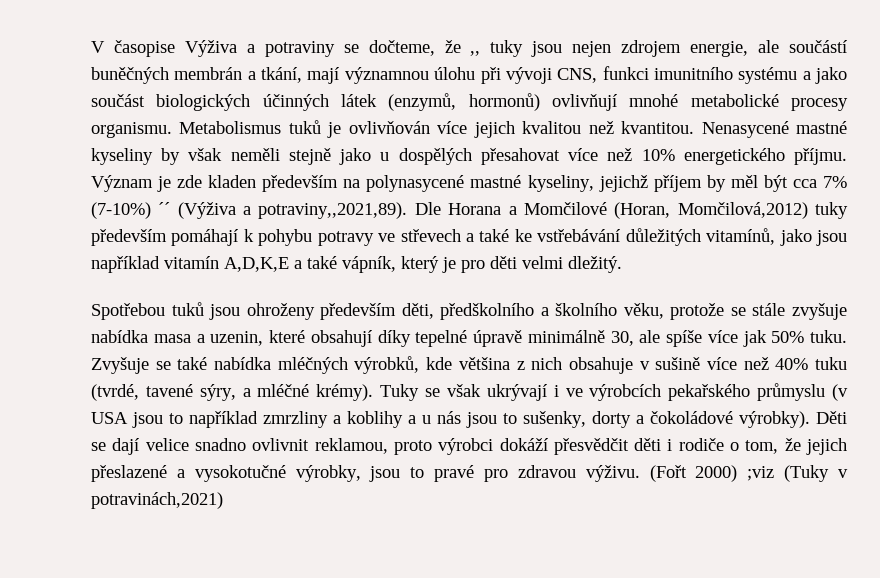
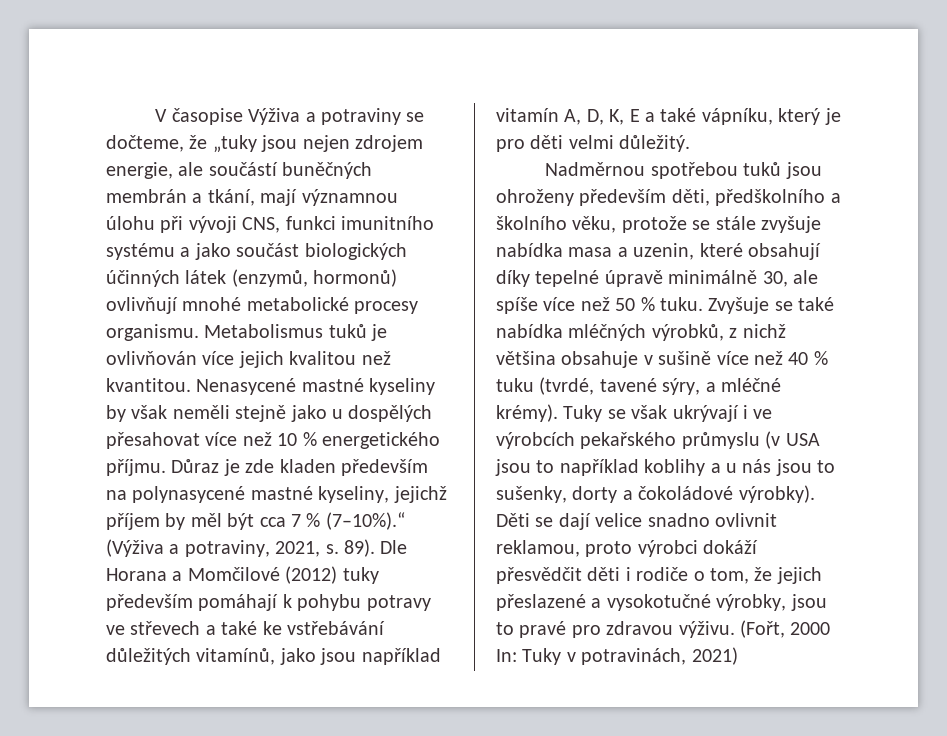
[470,40,524,57] ,, tuky -> [212,135,257,153] „tuky
[641,149,675,161] 10% -> [277,432,317,446] 10 %
[91,175,153,192] Význam -> [171,459,220,473] Důraz
[823,176,848,188] [91,202,408,219] 7% (7-10%) ´´ (Výživa a potraviny,,2021,89). -> [291,512,405,530] [106,539,375,557] 7 % (7–10%).“ (Výživa a potraviny, 2021, s. 89).
[614,202,808,219] (Horan, Momčilová,2012) -> [285,566,338,584] (2012)
[224,256,396,273] A,D,K,E a také vápník, -> [564,108,773,125] A, D, K, E a také vápníku,
[568,256,622,273] [91,303,165,320] dležitý. // Spotřebou -> [619,135,691,152] [545,162,738,179] důležitý. // Nadměrnou spotřebou
[742,330,805,347] jak 50% -> [580,297,655,311] než 50 %
[426,357,563,370] kde většina z nich -> [729,324,786,338] [496,351,556,365] z nichž většina
[775,358,809,370] 40% -> [788,351,828,365] 40 %
[263,411,341,428] zmrzliny a -> (639, 467) none
[649,465,848,482] [91,492,223,509] (Fořt 2000) ;viz (Tuky v potravinách,2021) -> [740,620,831,638] [496,647,738,665] (Fořt, 2000 In: Tuky v potravinách, 2021)

